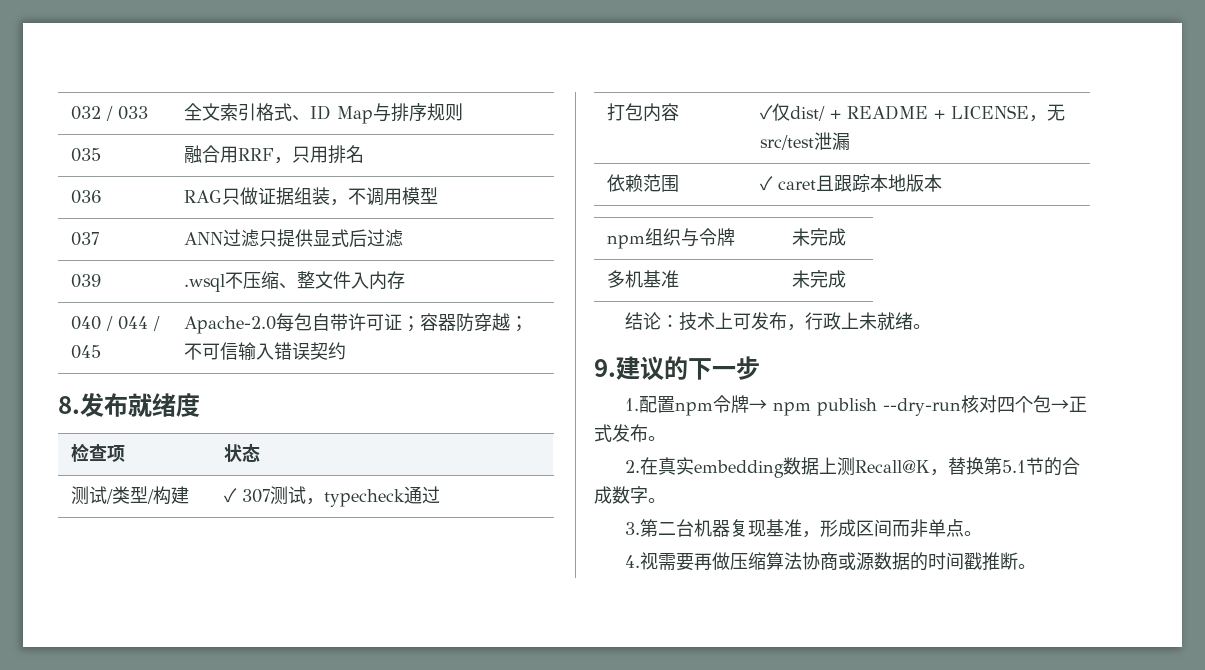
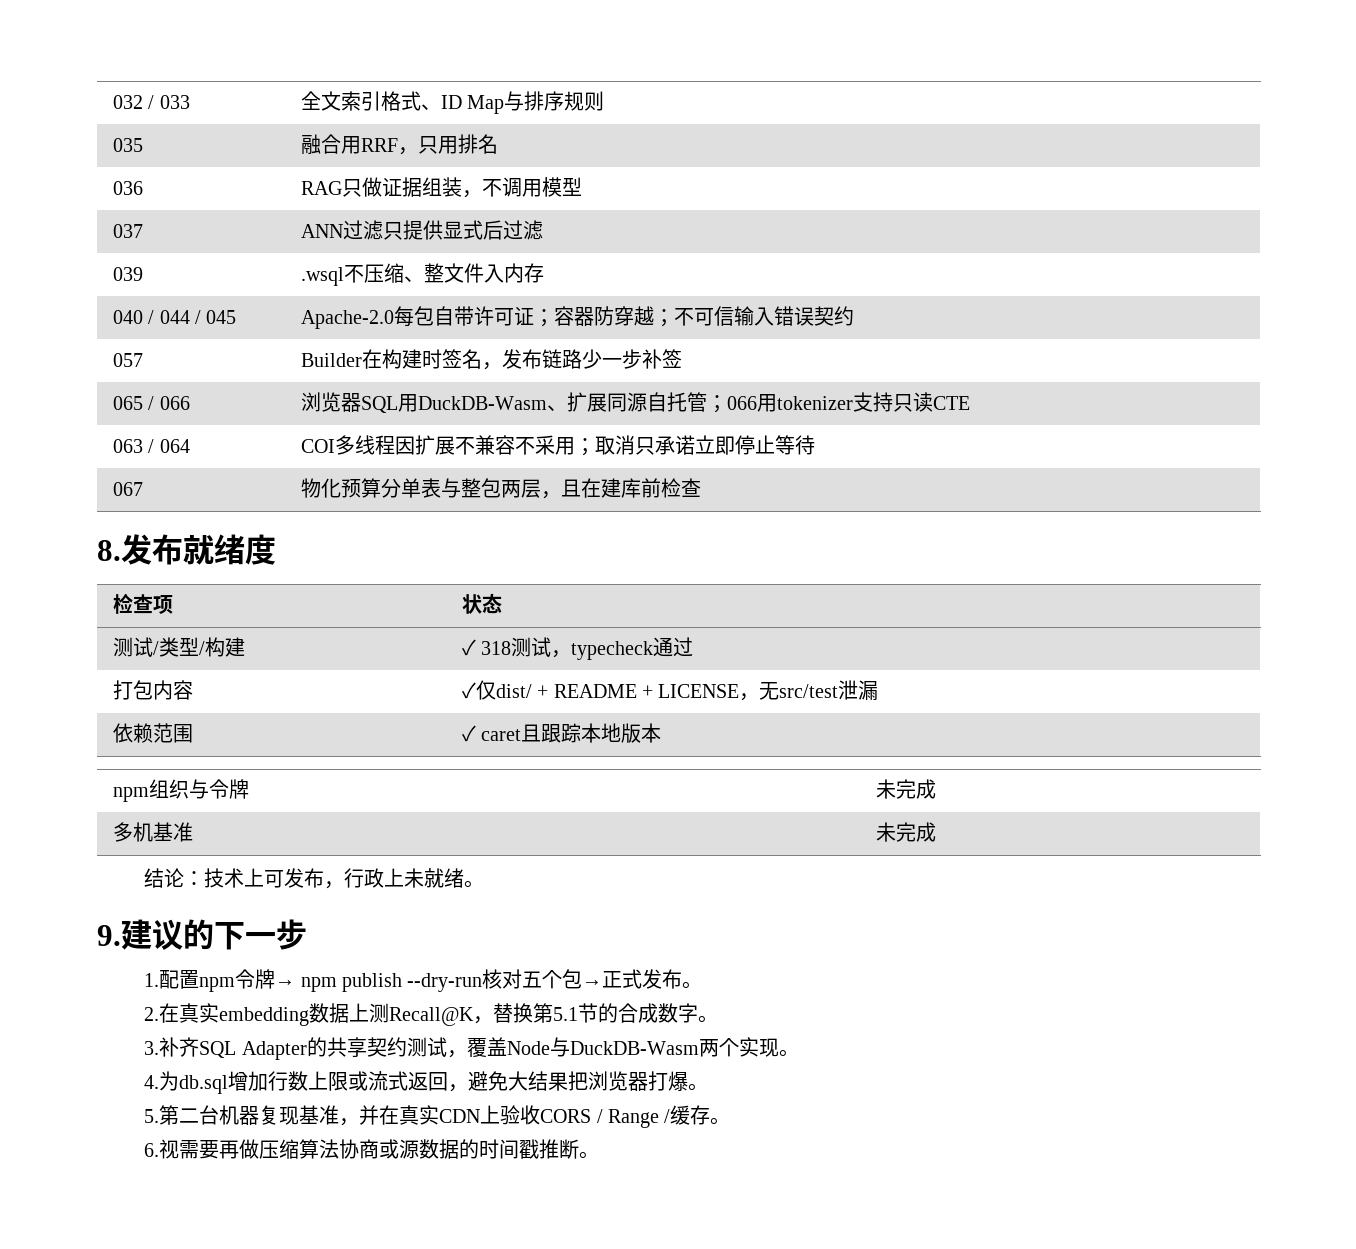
(346, 351) none -> [112,353,143,367] [300,349,682,370] [112,396,190,410] [300,392,970,413] [112,439,190,453] [300,435,815,456] [112,482,143,496] [300,478,701,499] // 057 | Builder在构建时签名，发布链路少一步补签 // 065 / 066 | 浏览器SQL用DuckDB-Wasm、扩展同源自托管；066用tokenizer支持只读CTE // 063 / 064 | COI多线程因扩展不兼容不采用；取消只承诺立即停止等待 // 067 | 物化预算分单表与整包两层，且在建库前检查
[241,489,270,503] 307 -> [481,641,512,655] 318
[997,397,1016,413] 四 -> [522,971,543,988] 五
(641, 528) none -> [159,1037,799,1060] [144,1071,709,1094] [144,1109,160,1123] 补齐SQL Adapter的共享契约测试，覆盖Node与DuckDB-Wasm两个实现。 // 4.为db.sql增加行数上限或流式返回，避免大结果把浏览器打爆。 // 5.
[820,519,983,537] [625,555,641,568] 形成区间而非单点。 // 4. -> [359,1105,731,1128] [144,1143,160,1157] 并在真实CDN上验收CORS / Range /缓存。 // 6.

